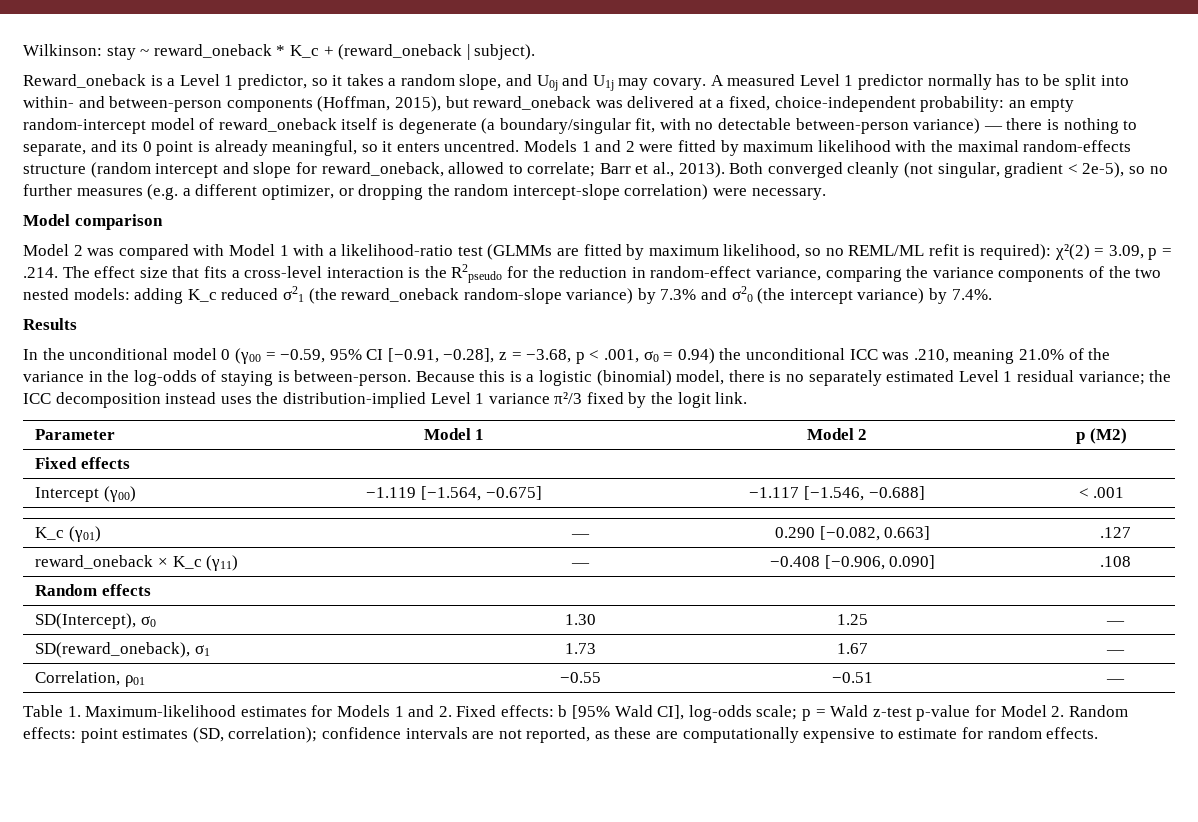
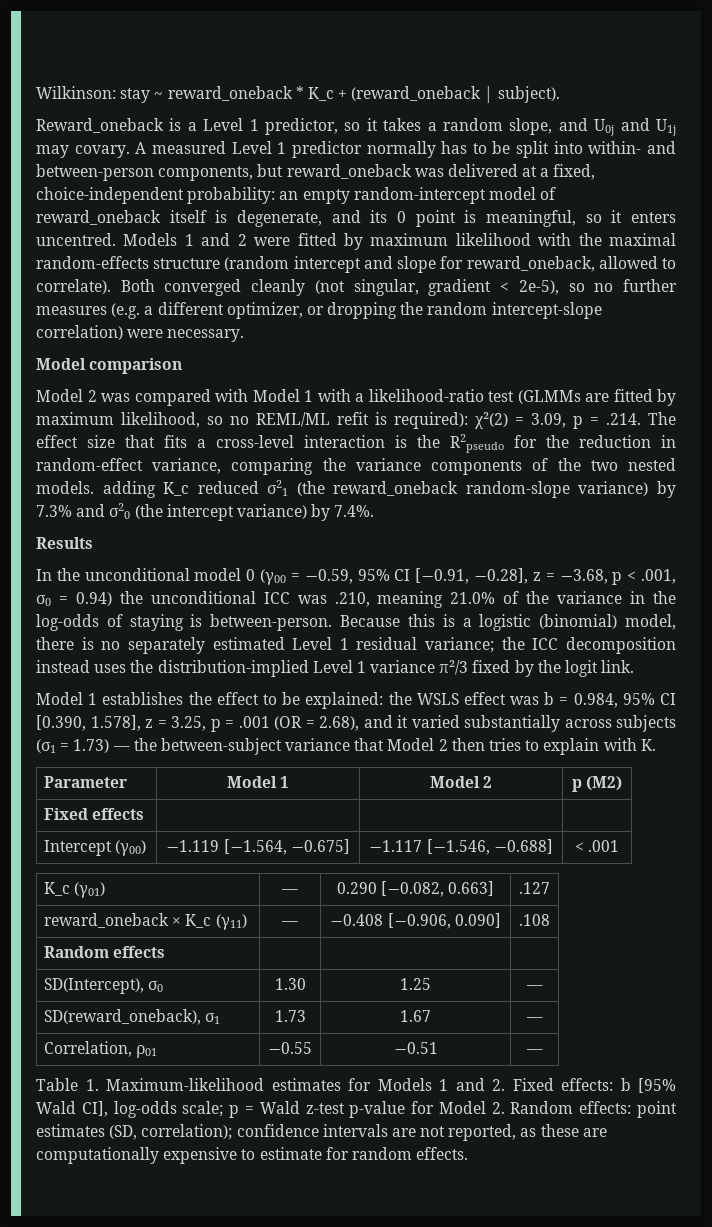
[226,96,441,112] components (Hoffman, 2015), -> [158,166,254,181] components,
[398,118,1138,134] [23,142,86,156] degenerate (a boundary/singular fit, with no detectable between-person variance) — there is nothing to separate, -> [236,210,322,227] degenerate,
[214,140,268,156] already -> (477, 216) none
[527,162,725,178] correlate; Barr et al., 2013). -> [36,279,111,294] correlate).
[73,288,130,300] models: -> [36,481,94,494] models.
(748, 398) none -> [36,692,676,709] [36,715,676,732] [36,738,656,755] // Model 1 establishes the effect to be explained: the WSLS effect was b = 0.984, 95% CI [0.390, 1.578], z = 3.25, p = .001 (OR = 2.68), and it varied substantially across subjects (σ1 = 1.73) — the between-subject variance that Model 2 then tries to explain with K.

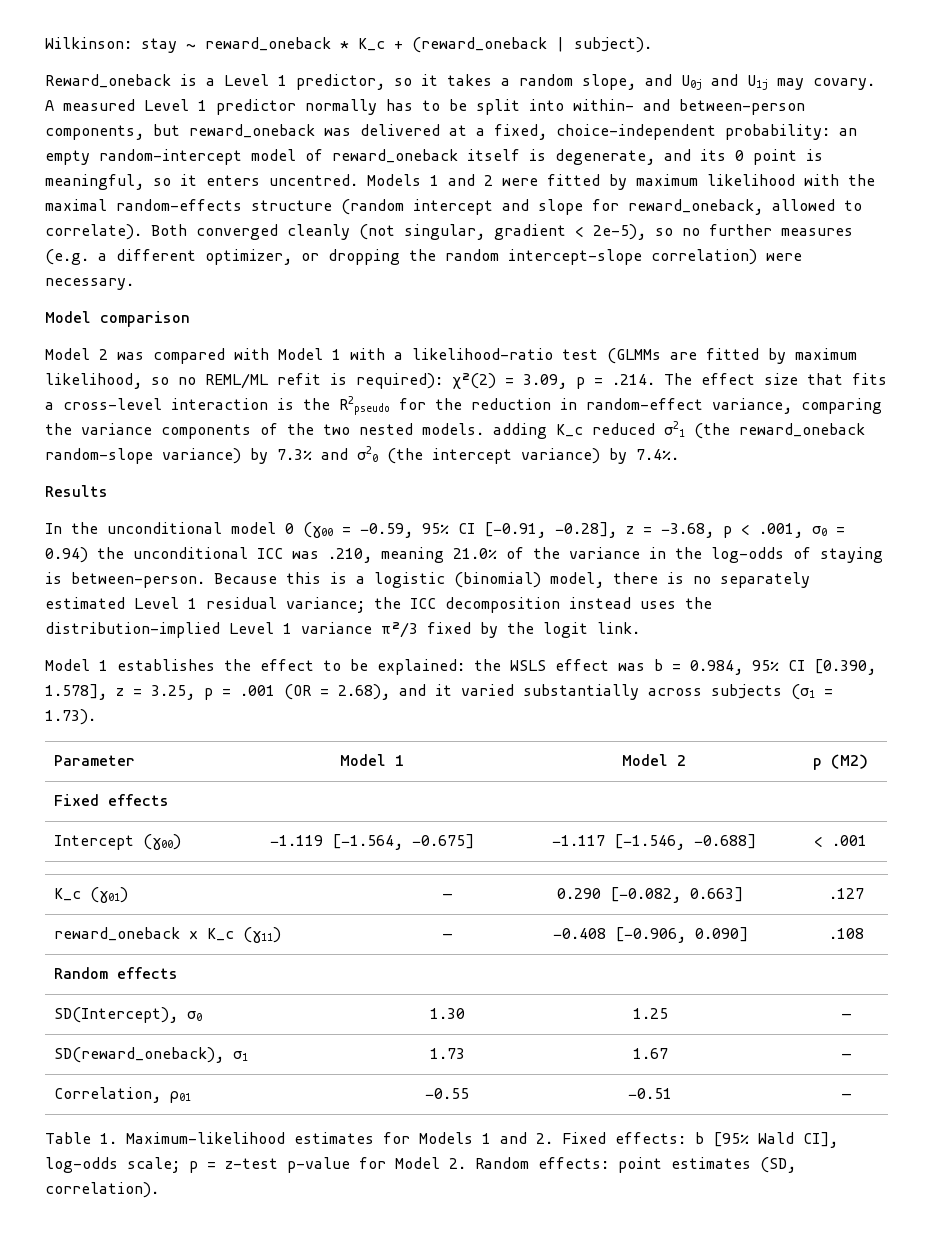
[73,738,656,755] 1.73) — the between-subject variance that Model 2 then tries to explain with K. -> [45,709,96,725] 1.73).
[259,1101,300,1114] Wald -> (216, 1165) none
[141,1124,607,1141] [36,1147,469,1164] correlation); confidence intervals are not reported, as these are computationally expensive to estimate for random effects. -> [45,1182,159,1198] correlation).

